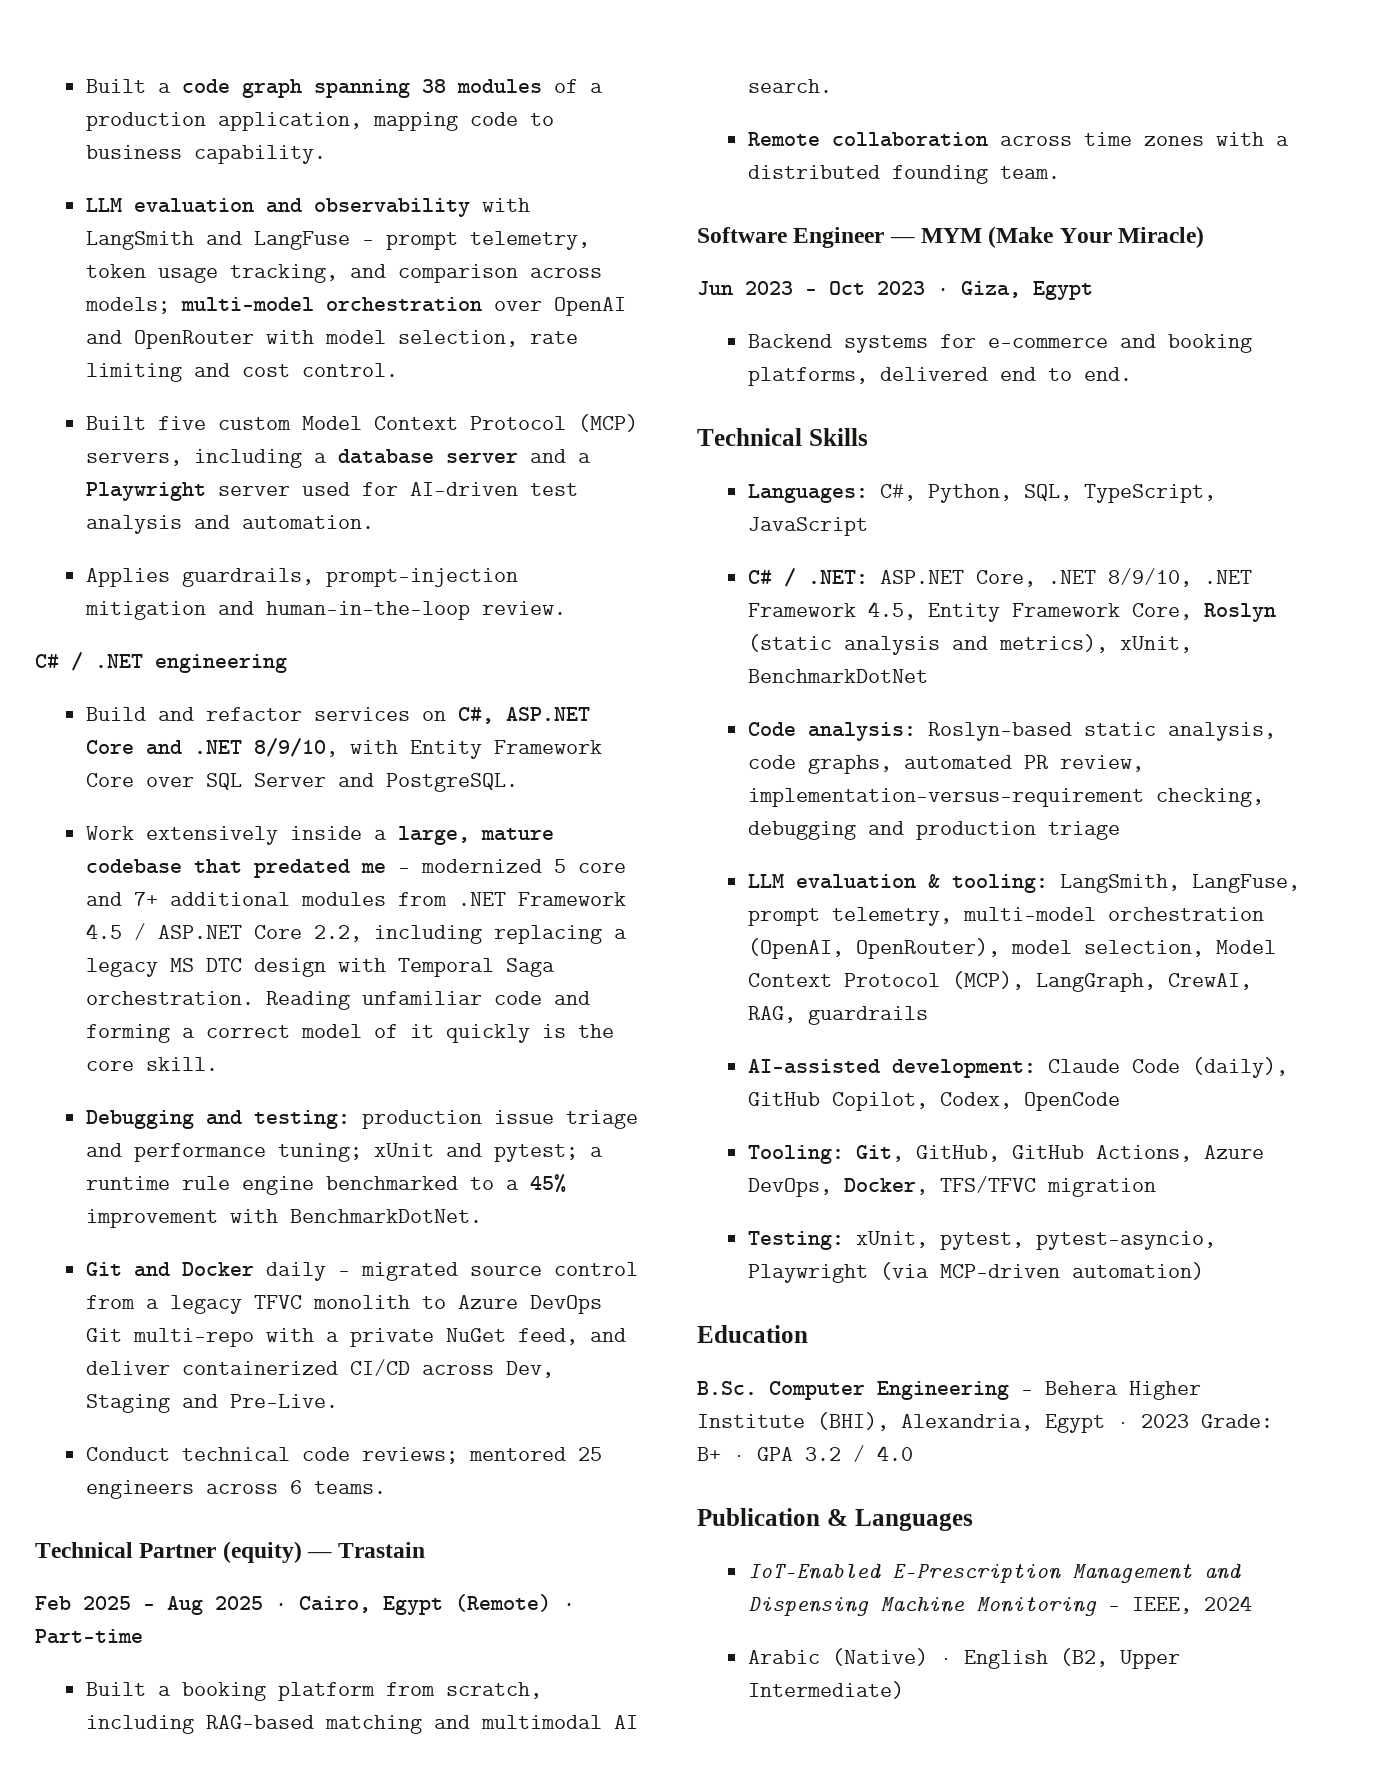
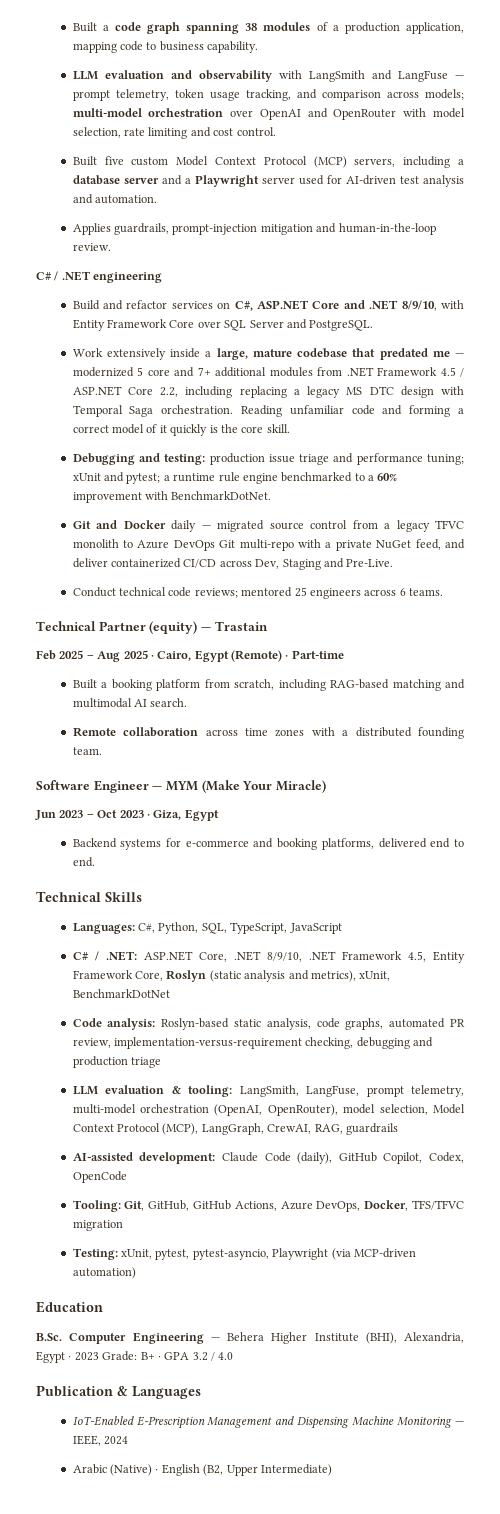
[530,1174,567,1192] 45% -> [377,473,398,481] 60%

